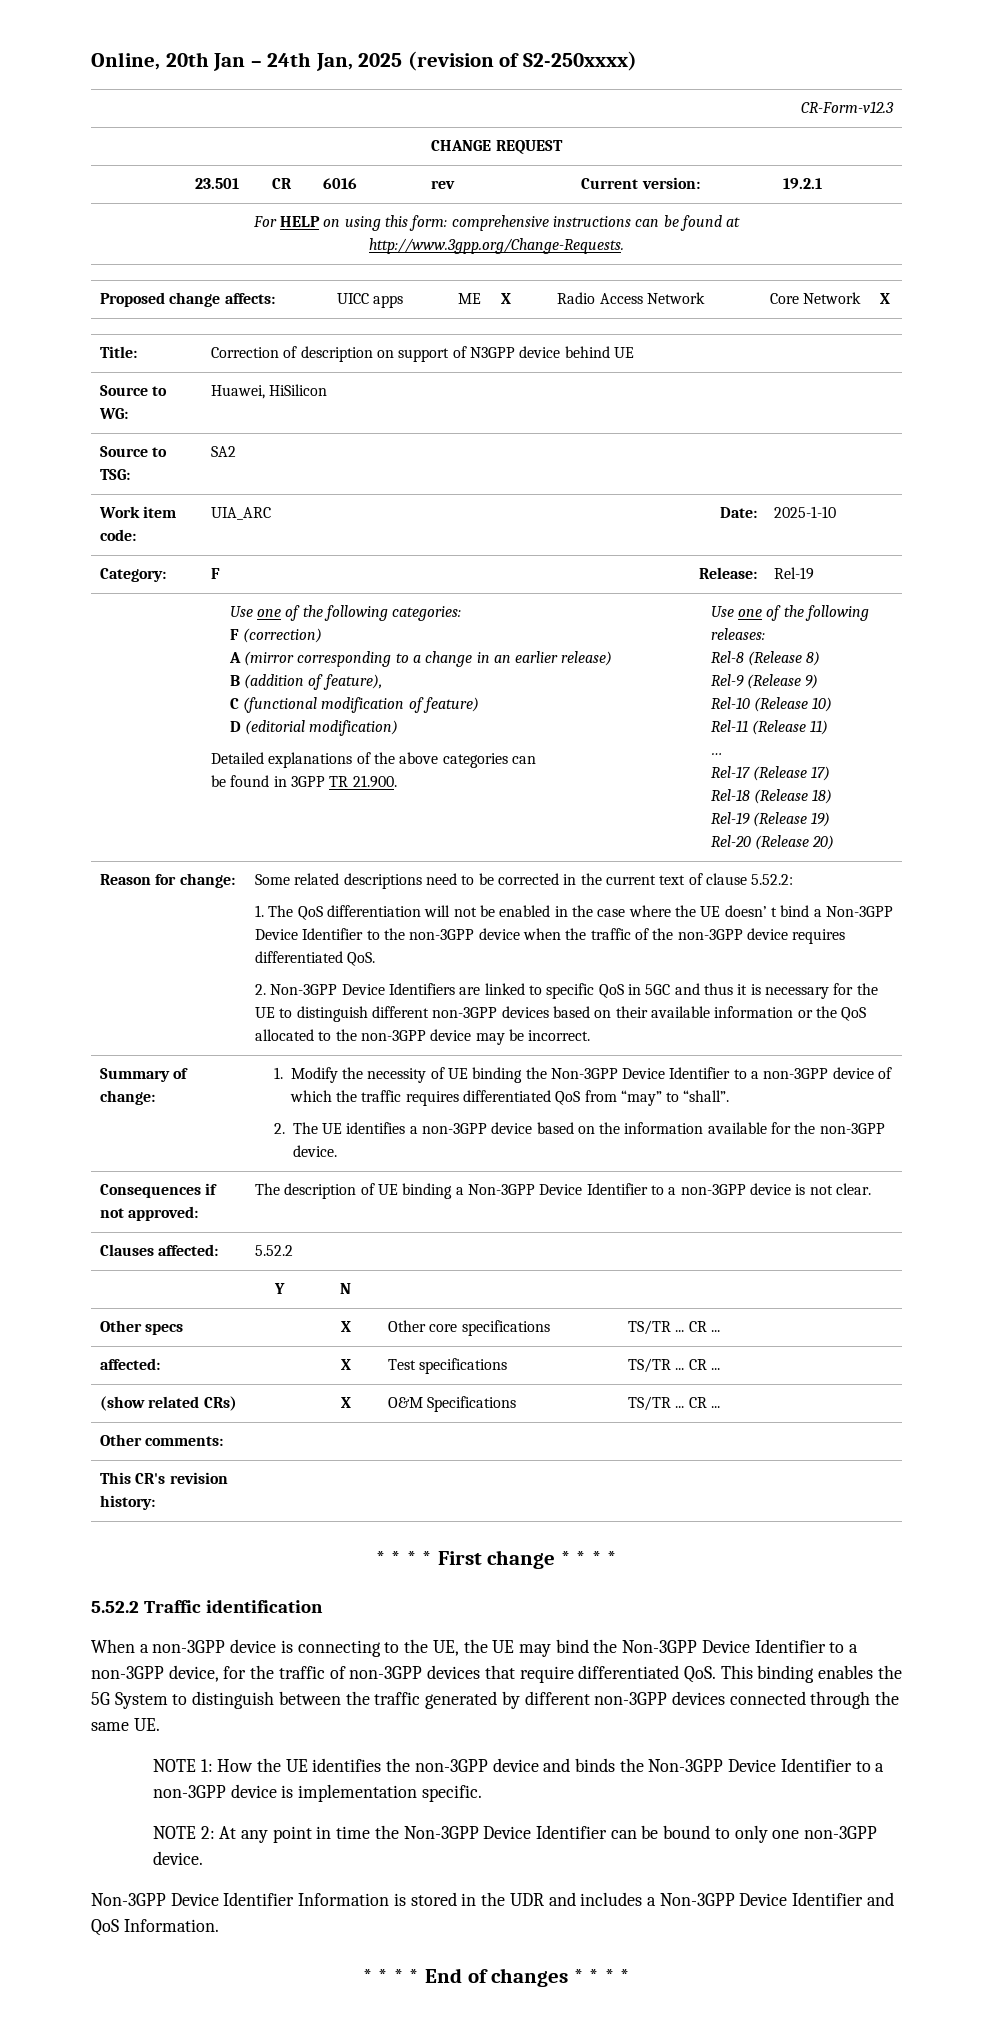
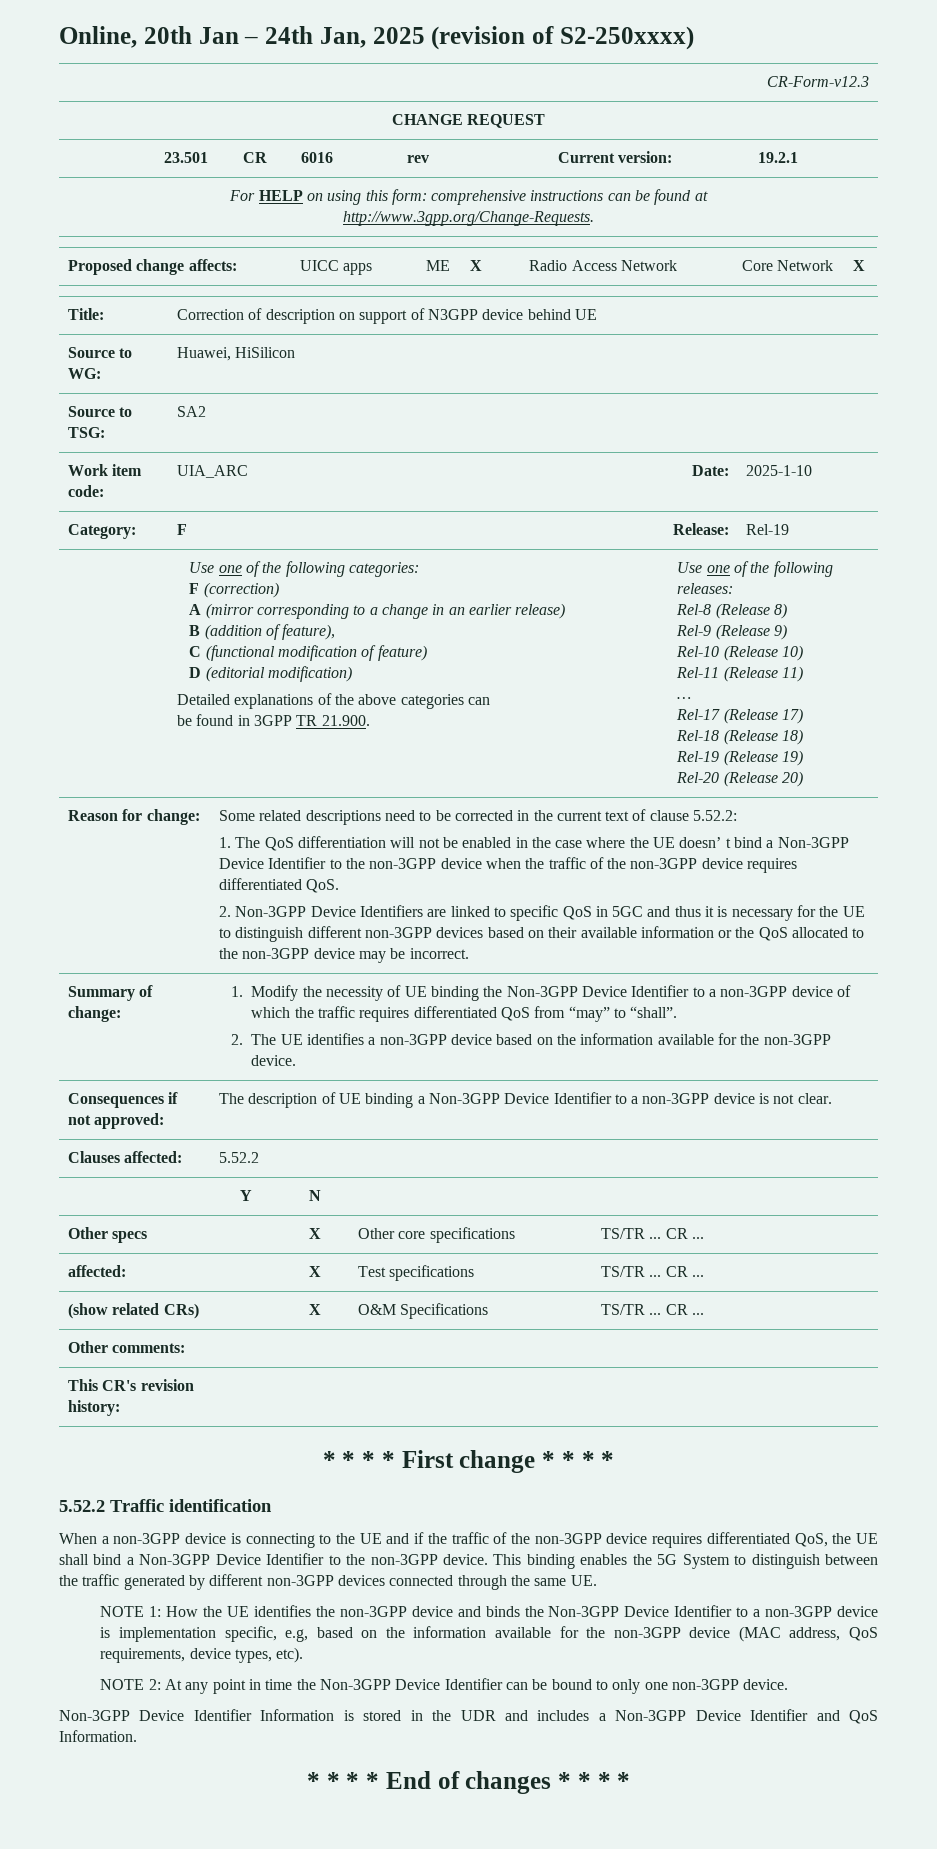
[432,1639,859,1657] [91,1665,716,1683] UE, the UE may bind the Non-3GPP Device Identifier to a non-3GPP device, for the traffic of non-3GPP devices that require differentiated QoS. -> [359,1532,878,1548] [59,1553,489,1565] UE and if the traffic of the non-3GPP device requires differentiated QoS, the UE shall bind a Non-3GPP Device Identifier to the non-3GPP device.
[421,1785,482,1802] specific. -> [224,1626,879,1642] [100,1647,304,1663] specific, e.g, based on the information available for the non-3GPP device (MAC address, QoS requirements, device types, etc).

